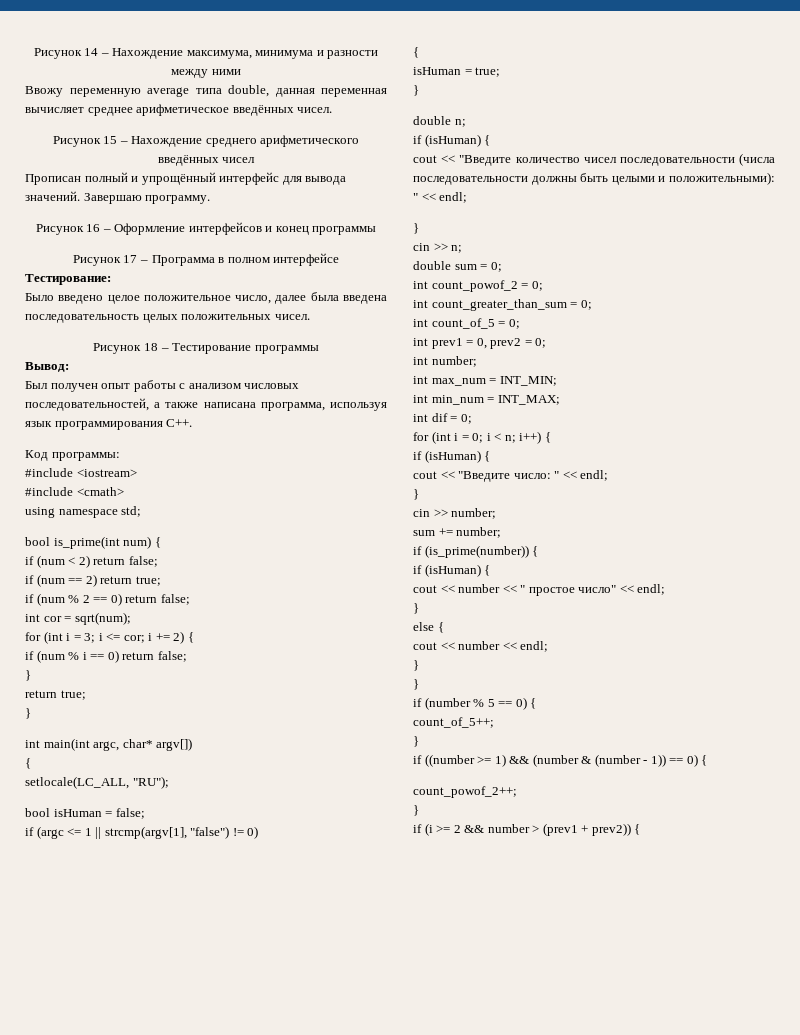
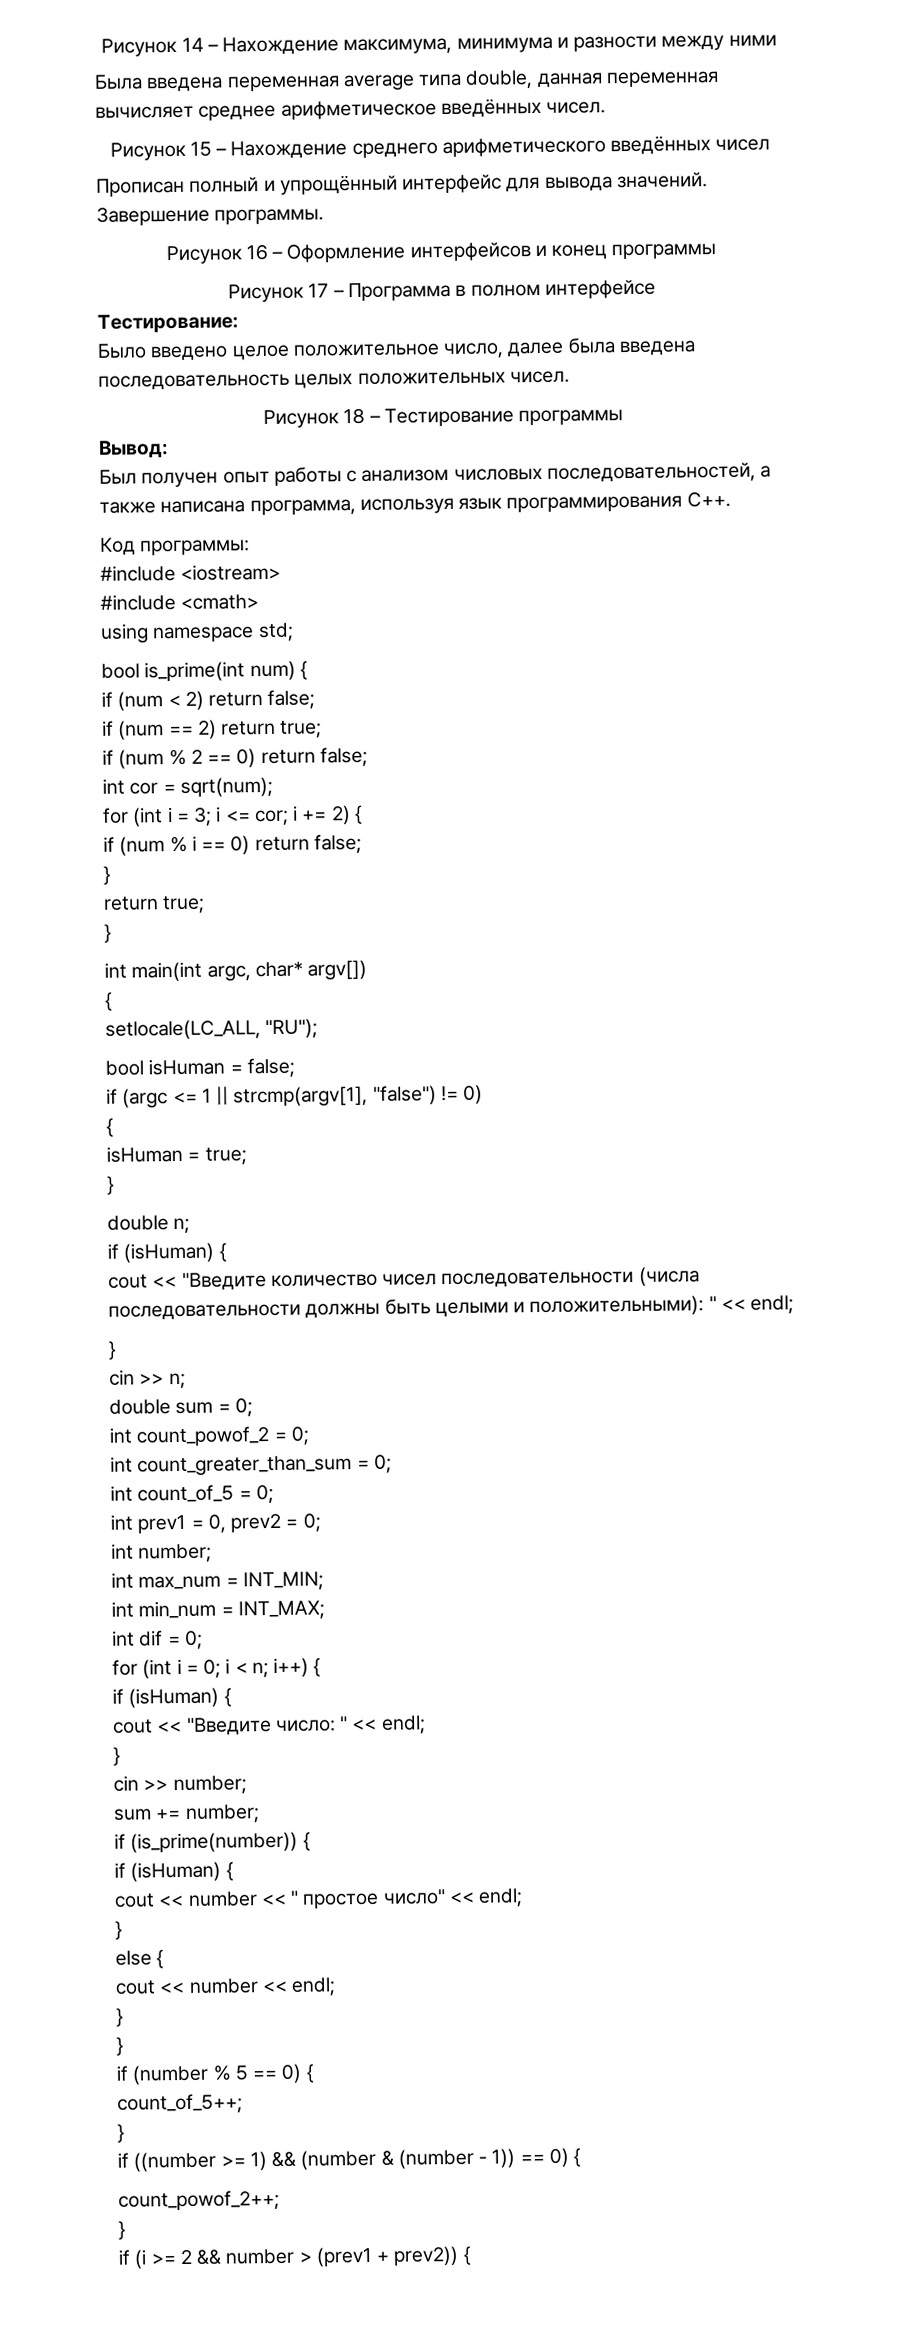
[25,86,141,97] Ввожу переменную -> [94,74,340,92] Была введена переменная
[83,193,211,204] Завершаю программу. -> [96,206,325,226] Завершение программы.

